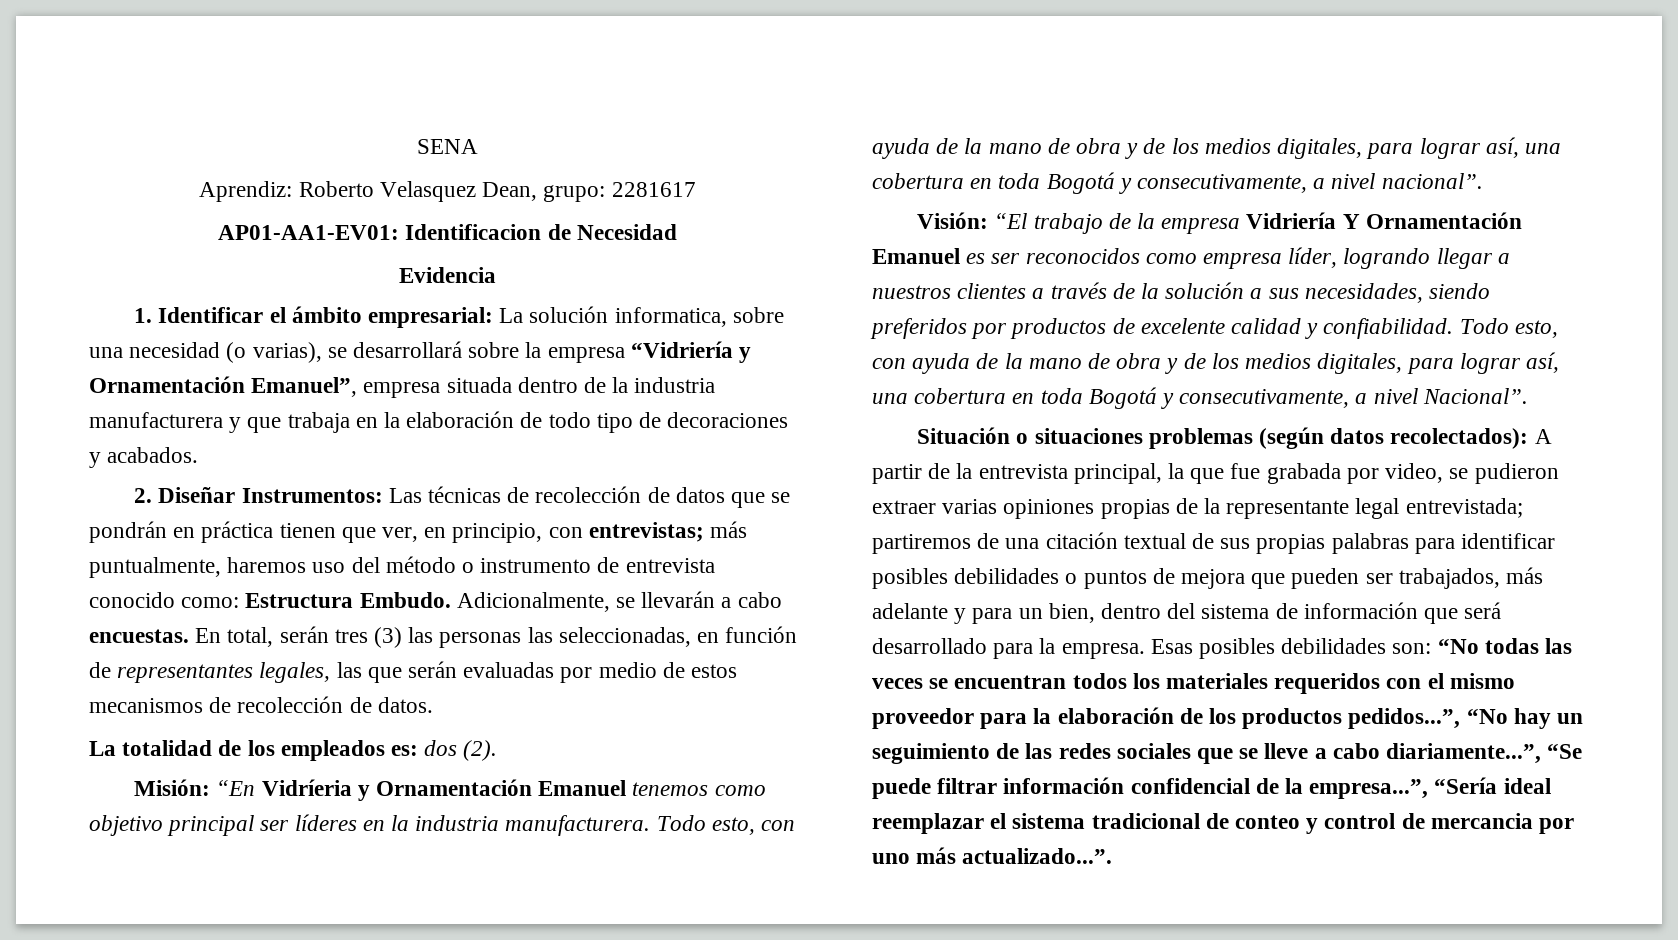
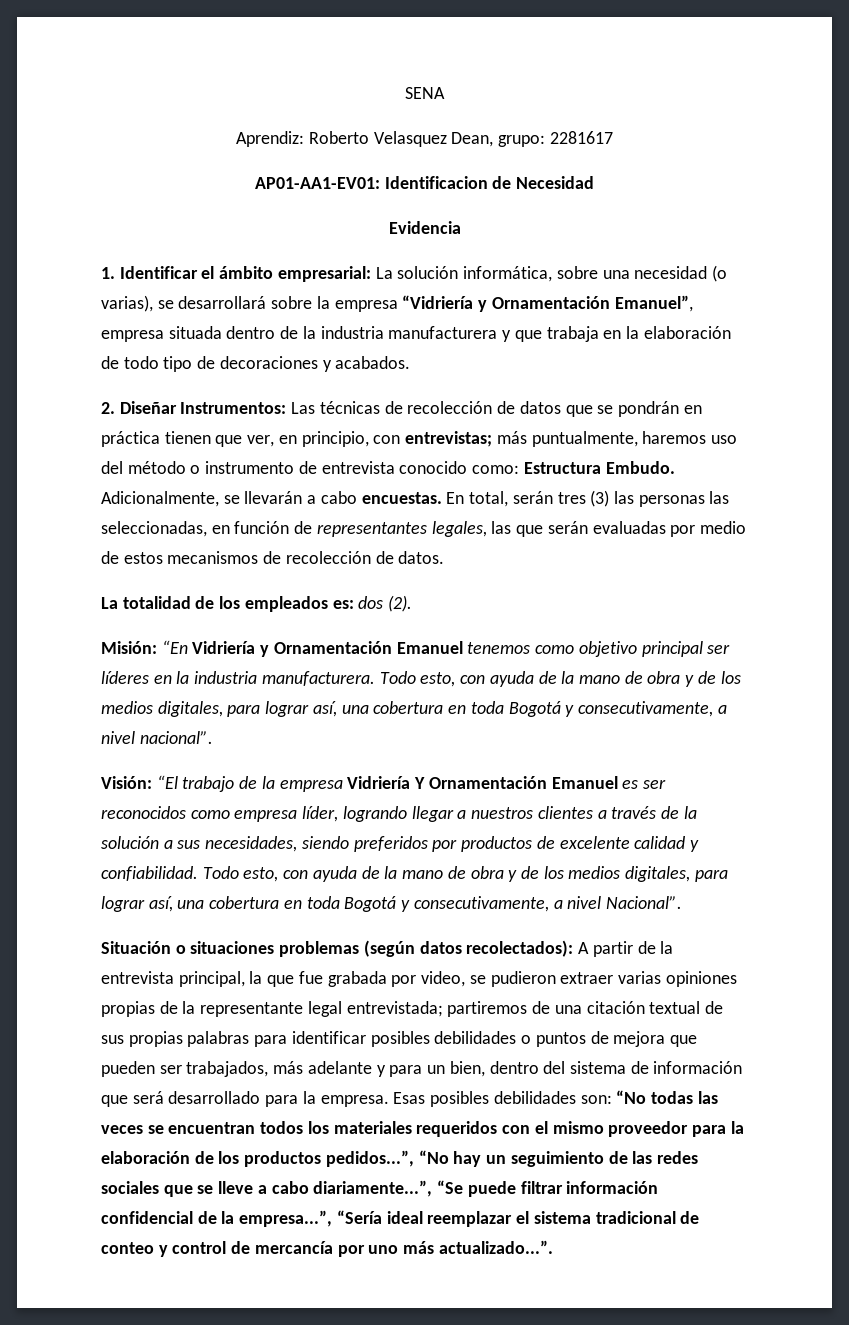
[614,307,727,327] informatica, -> [463,266,553,282] informática,
[261,779,352,796] Vidríeria -> [192,641,256,654] Vidriería
[1430,813,1533,829] mercancia -> [254,1241,333,1254] mercancía

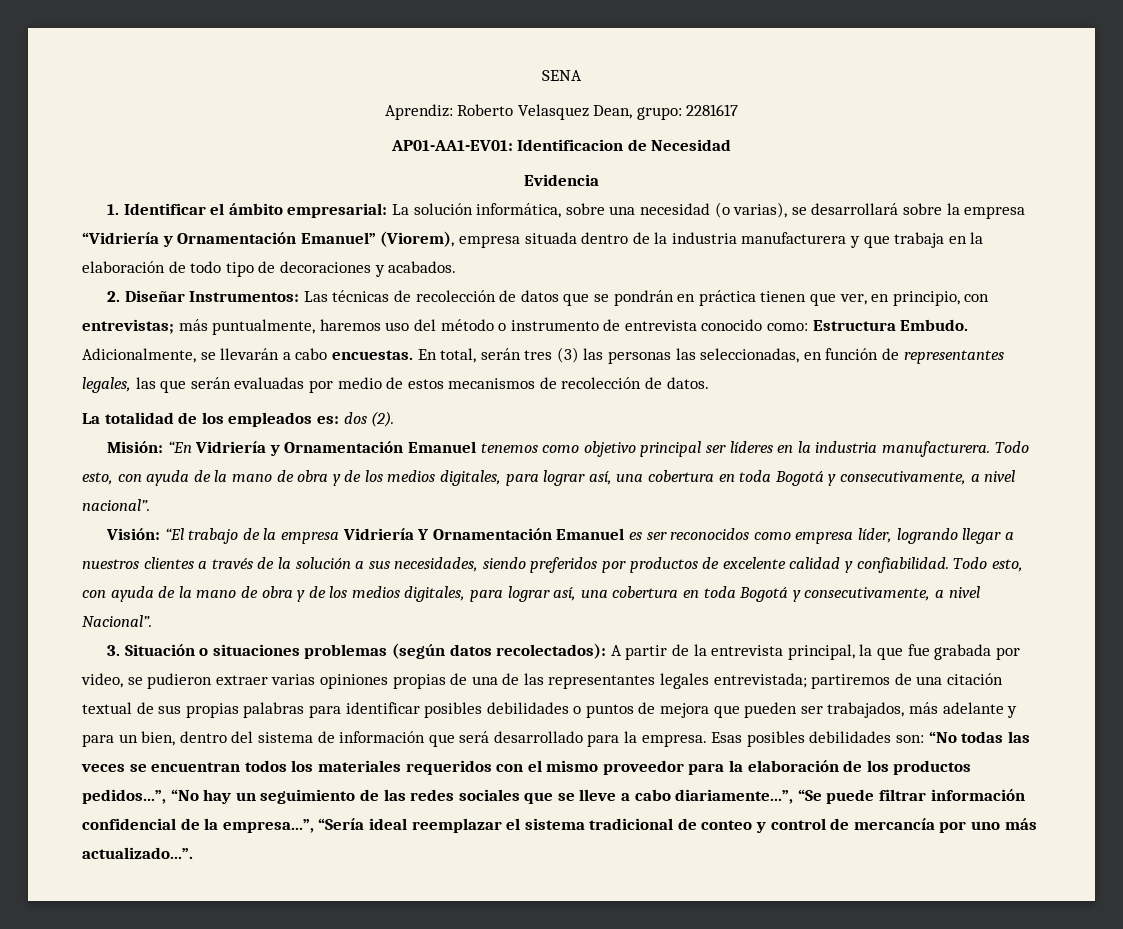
[614,295,693,312] Emanuel”, -> [300,231,455,247] Emanuel” (Viorem),
(682, 902) none -> [107,645,121,656] 3.
[182,1001,342,1017] la representante legal -> [471,673,710,689] una de las representantes legales

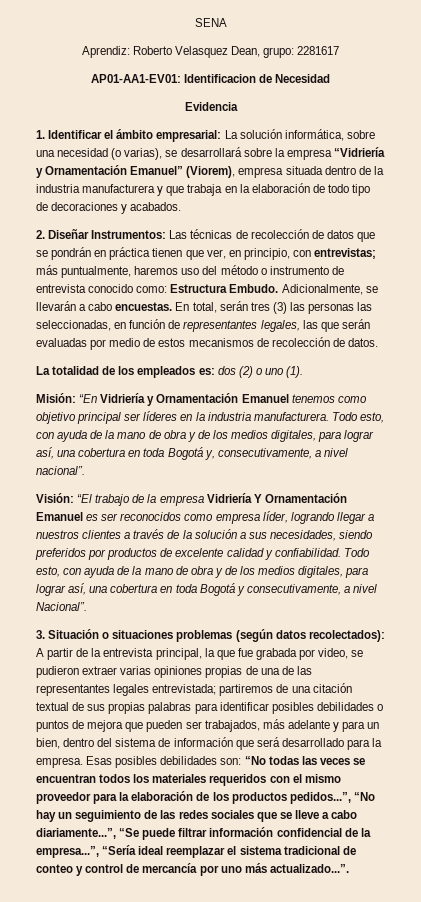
[371,411,395,427] (2). -> [238,366,304,378] (2) o uno (1).
[828,474,837,486] y -> [204,450,215,460] y,

